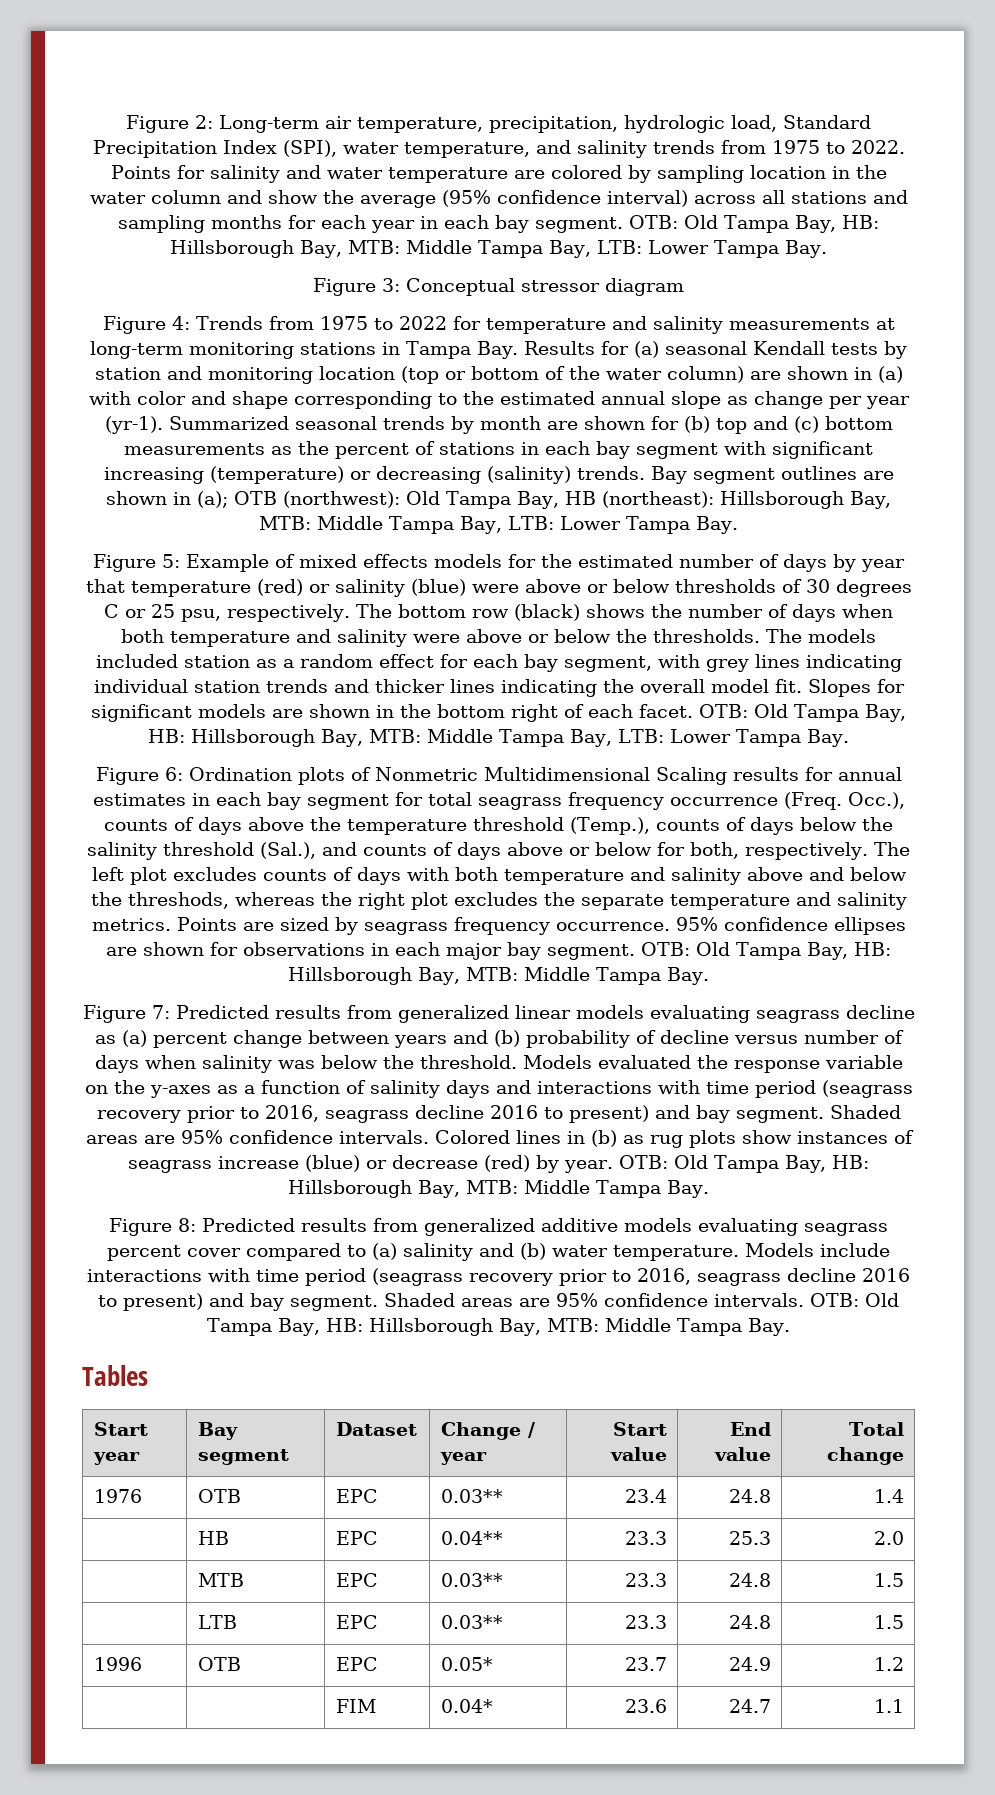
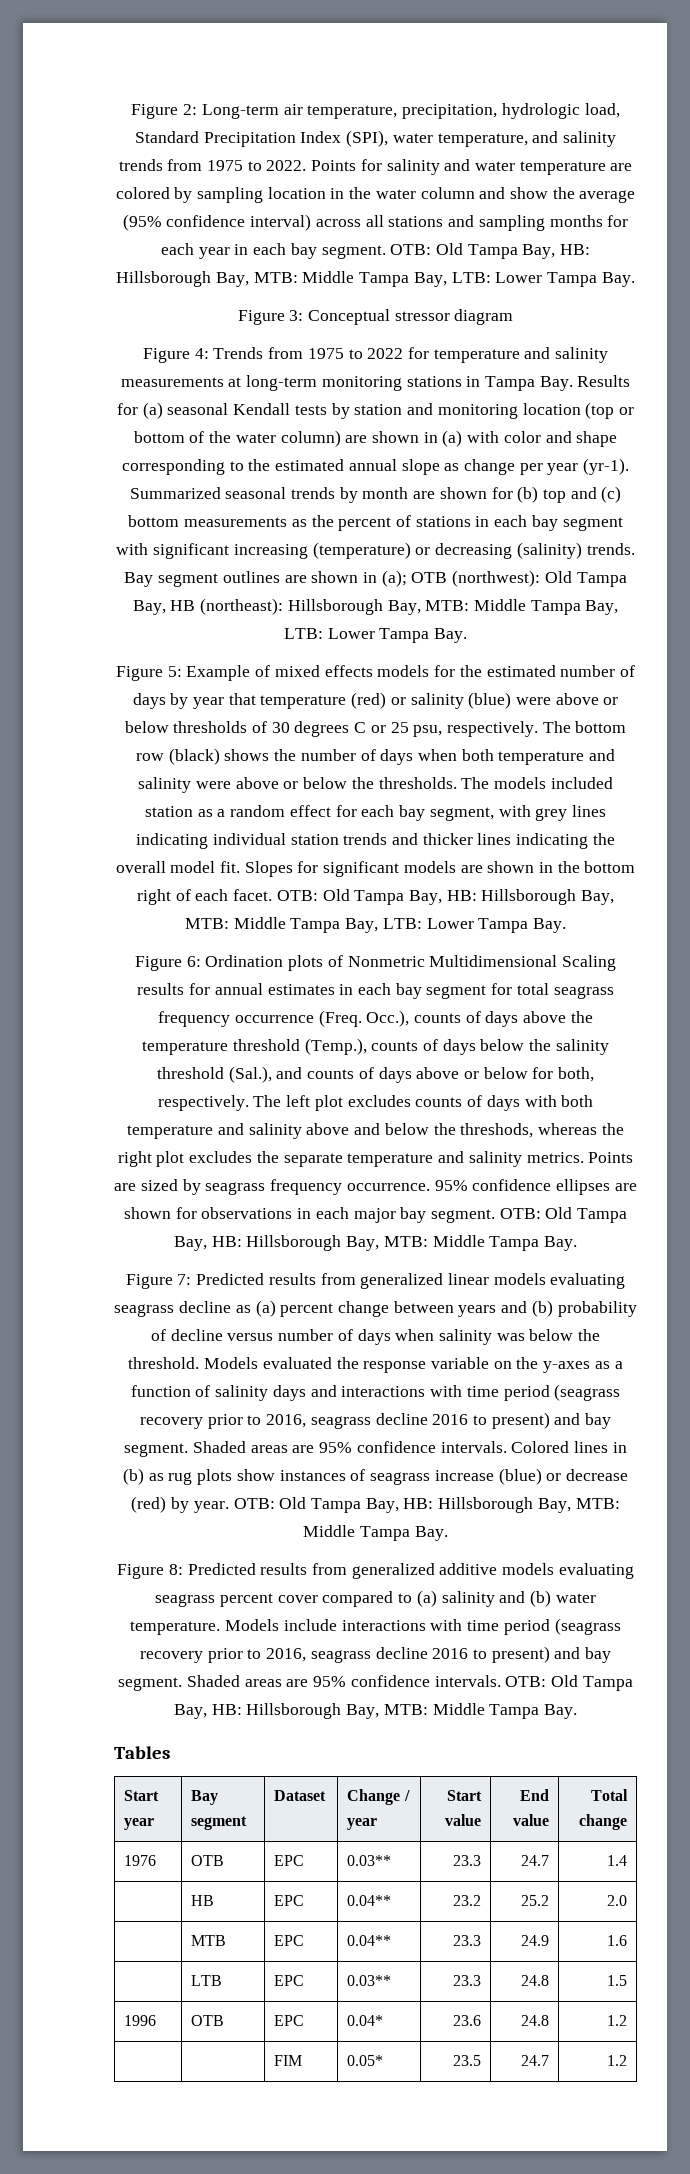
[624,1489,667,1503] [728,1489,771,1503] 23.4 | 24.8 -> [452,1855,481,1866] [520,1855,549,1866] 23.3 | 24.7
[624,1531,667,1545] [728,1531,771,1545] 23.3 | 25.3 -> [452,1895,481,1906] [520,1895,549,1906] 23.2 | 25.2
[440,1573,503,1587] [624,1573,667,1587] [728,1573,771,1587] [873,1573,904,1587] 0.03** | 23.3 | 24.8 | 1.5 -> [347,1935,392,1946] [452,1935,481,1946] [520,1935,549,1946] [606,1935,627,1946] 0.04** | 23.3 | 24.9 | 1.6
[440,1657,493,1671] [624,1657,667,1671] [728,1657,771,1671] 0.05* | 23.7 | 24.9 -> [347,2015,384,2026] [452,2015,481,2026] [520,2015,549,2026] 0.04* | 23.6 | 24.8
[440,1699,493,1713] [624,1699,667,1713] [728,1699,771,1713] [873,1699,904,1713] 0.04* | 23.6 | 24.7 | 1.1 -> [347,2055,384,2066] [452,2055,481,2066] [520,2055,549,2066] [606,2055,627,2066] 0.05* | 23.5 | 24.7 | 1.2

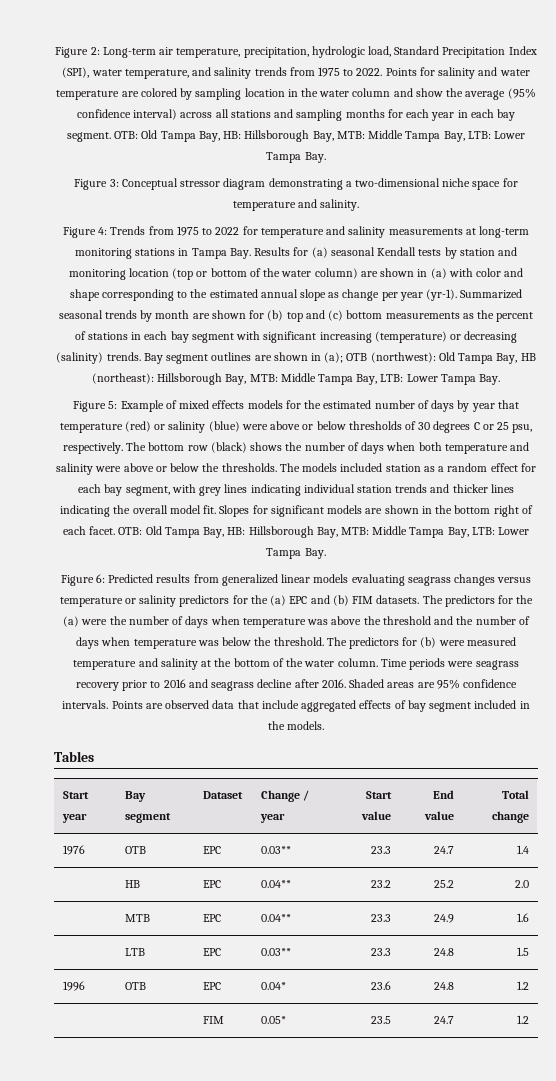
(514, 317) none -> [268,178,518,190] [232,199,360,211] demonstrating a two-dimensional niche space for temperature and salinity.
[205,955,617,971] [137,983,614,999] [158,1010,593,1027] [142,1038,609,1055] [156,1066,595,1083] [157,1095,594,1111] [127,1123,624,1139] [117,1151,634,1167] [114,1179,637,1195] [123,1207,628,1223] [173,1235,578,1251] [125,1274,192,1289] Ordination plots of Nonmetric Multidimensional Scaling results for annual estimates in each bay segment for total seagrass frequency occurrence (Freq. Occ.), counts of days above the temperature threshold (Temp.), counts of days below the salinity threshold (Sal.), and counts of days above or below for both, respectively. The left plot excludes counts of days with both temperature and salinity above and below the threshods, whereas the right plot excludes the separate temperature and salinity metrics. Points are sized by seagrass frequency occurrence. 95% confidence ellipses are shown for observations in each major bay segment. OTB: Old Tampa Bay, HB: Hillsborough Bay, MTB: Middle Tampa Bay. // Figure 7: -> (105, 578) none
[179,1300,637,1317] [150,1329,601,1345] [128,1357,623,1373] [130,1384,621,1401] [139,1412,612,1429] [124,1441,627,1457] [123,1468,628,1485] [131,1496,620,1513] [303,1525,448,1541] [117,1563,634,1579] [155,1590,596,1607] [130,1618,621,1635] [139,1646,612,1663] [118,1675,633,1691] [173,1703,578,1719] decline as (a) percent change between years and (b) probability of decline versus number of days when salinity was below the threshold. Models evaluated the response variable on the y-axes as a function of salinity days and interactions with time period (seagrass recovery prior to 2016, seagrass decline 2016 to present) and bay segment. Shaded areas are 95% confidence intervals. Colored lines in (b) as rug plots show instances of seagrass increase (blue) or decrease (red) by year. OTB: Old Tampa Bay, HB: Hillsborough Bay, MTB: Middle Tampa Bay. // Figure 8: Predicted results from generalized additive models evaluating seagrass percent cover compared to (a) salinity and (b) water temperature. Models include interactions with time period (seagrass recovery prior to 2016, seagrass decline 2016 to present) and bay segment. Shaded areas are 95% confidence intervals. OTB: Old Tampa Bay, HB: Hillsborough Bay, MTB: Middle Tampa Bay. -> [454,574,532,586] [59,595,534,607] [63,616,530,628] [76,637,516,649] [73,658,519,670] [75,679,518,691] [62,700,530,712] [267,721,325,730] changes versus temperature or salinity predictors for the (a) EPC and (b) FIM datasets. The predictors for the (a) were the number of days when temperature was above the threshold and the number of days when temperature was below the threshold. The predictors for (b) were measured temperature and salinity at the bottom of the water column. Time periods were seagrass recovery prior to 2016 and seagrass decline after 2016. Shaded areas are 95% confidence intervals. Points are observed data that include aggregated effects of bay segment included in the models.

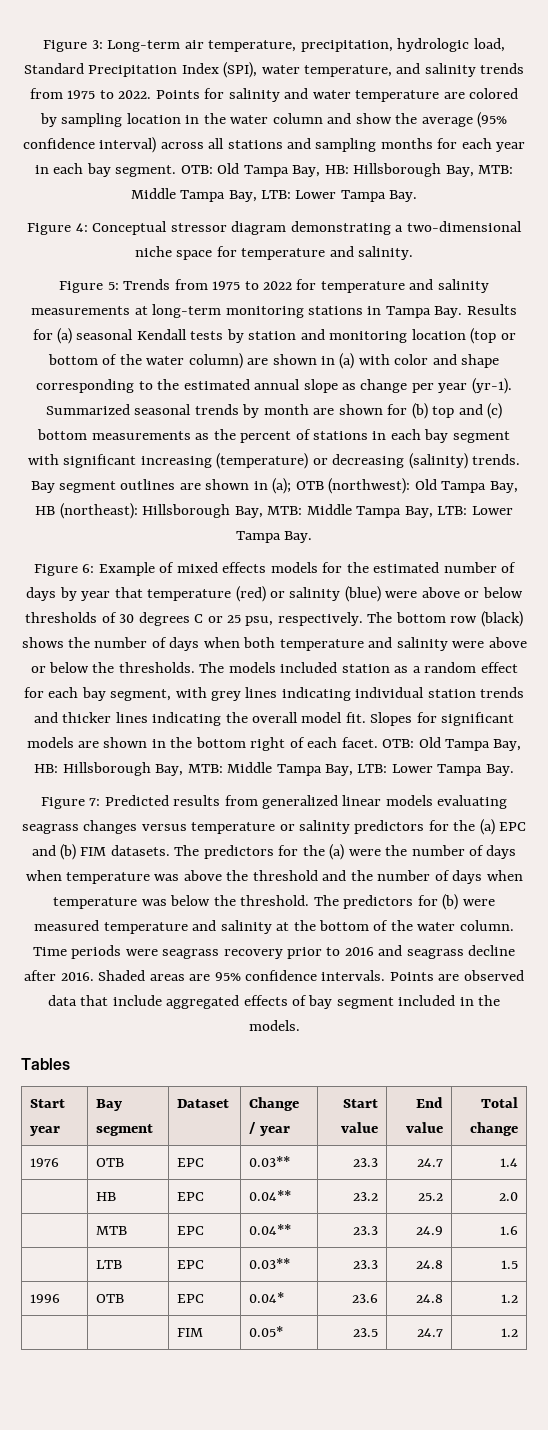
[55,47,100,58] Figure 2: -> [43,40,103,52] Figure 3:
[109,179,119,187] 3: -> [75,223,88,232] 4:
[98,227,108,235] 4: -> [107,282,119,290] 5:
[108,401,118,409] 5: -> [82,564,95,573] 6:
[95,574,105,583] 6: -> [89,798,101,806] 7:

